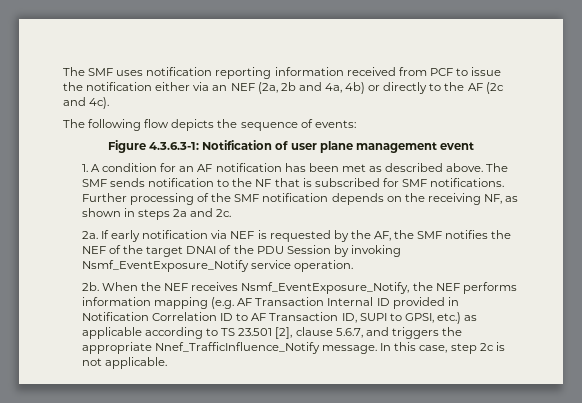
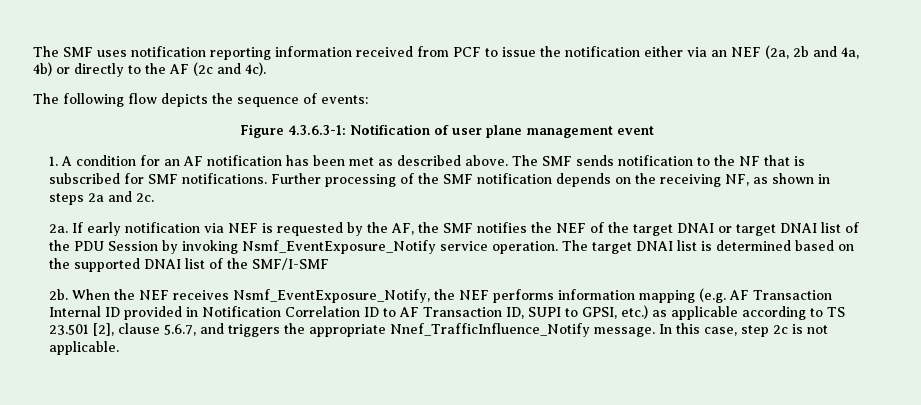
(217, 250) none -> [718,222,842,236] or target DNAI list
(354, 266) none -> [562,240,855,254] [49,258,330,272] The target DNAI list is determined based on the supported DNAI list of the SMF/I-SMF

